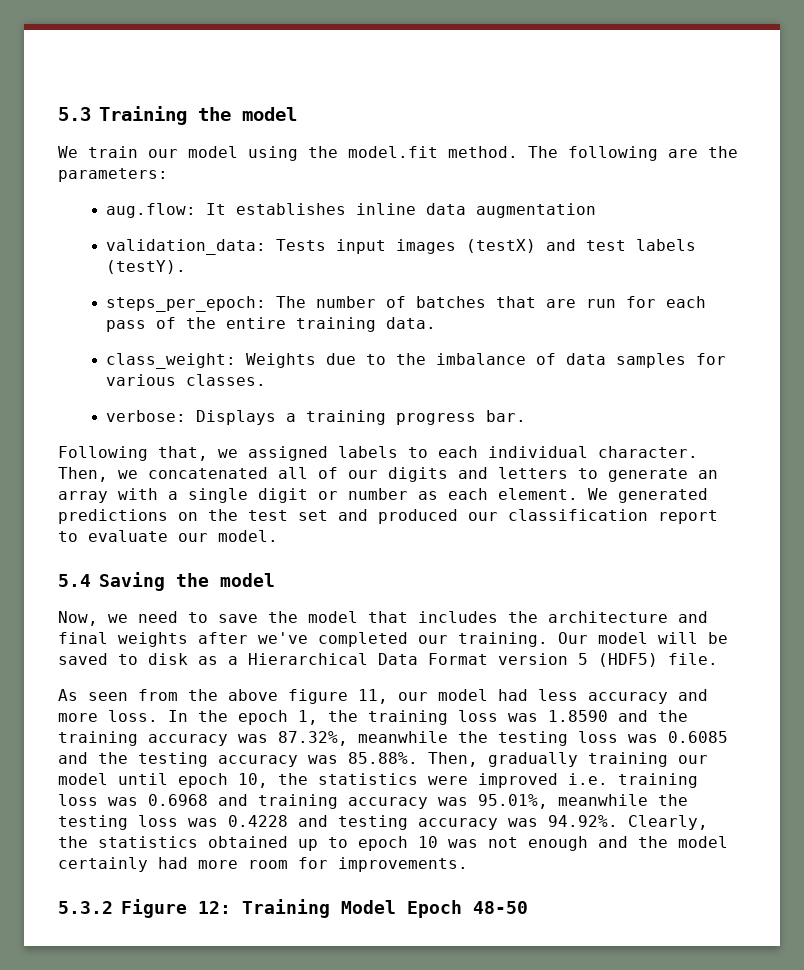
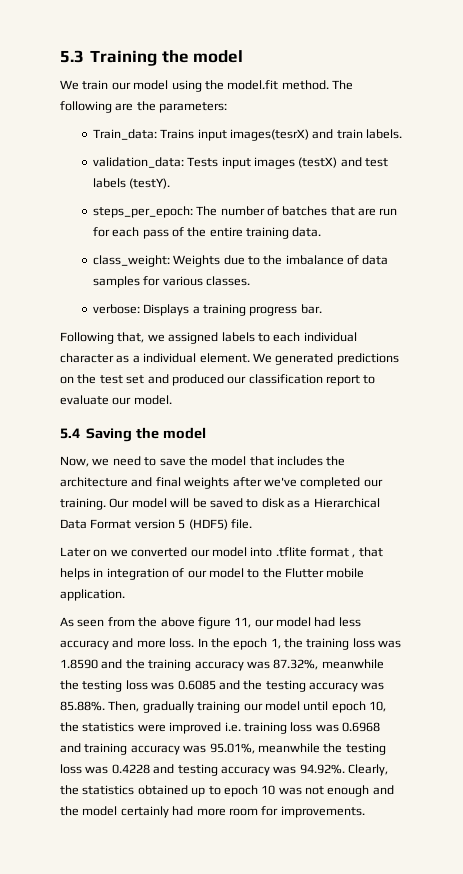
[106,203,597,218] aug.flow: It establishes inline data augmentation -> [92,129,403,141] Train_data: Trains input images(tesrX) and train labels.
[598,446,698,458] [58,467,718,482] [58,488,488,503] character. Then, we concatenated all of our digits and letters to generate an array with a single digit or number as each -> [60,353,197,363] character as a individual
(718, 659) none -> [60,547,383,558] [60,568,365,580] [60,589,125,601] // Later on we converted our model into .tflite format , that helps in integration of our model to the Flutter mobile application.
[58,899,528,918] // 5.3.2 Figure 12: Training Model Epoch 48-50 -> (365, 812) none

